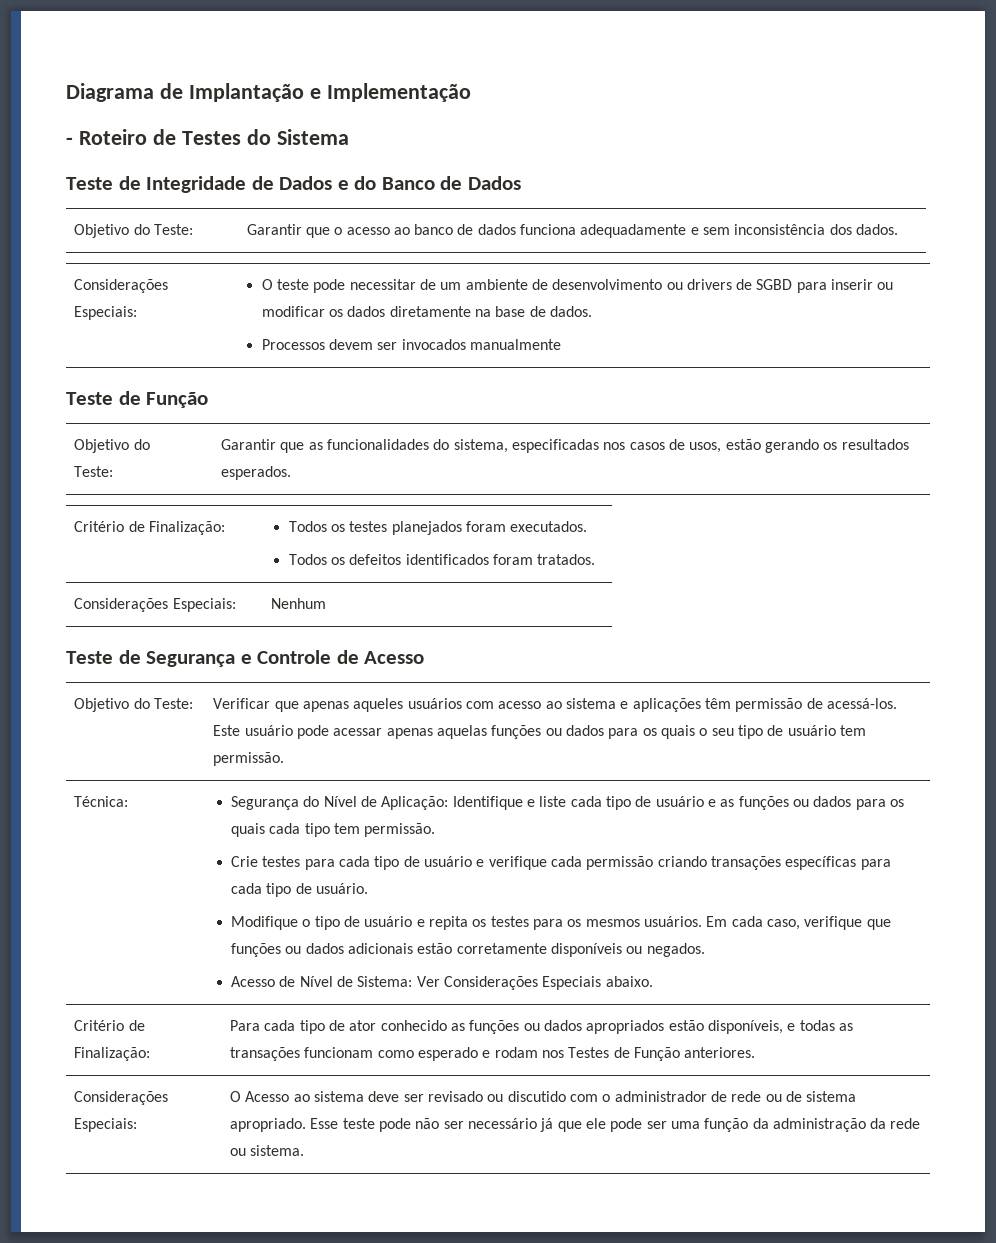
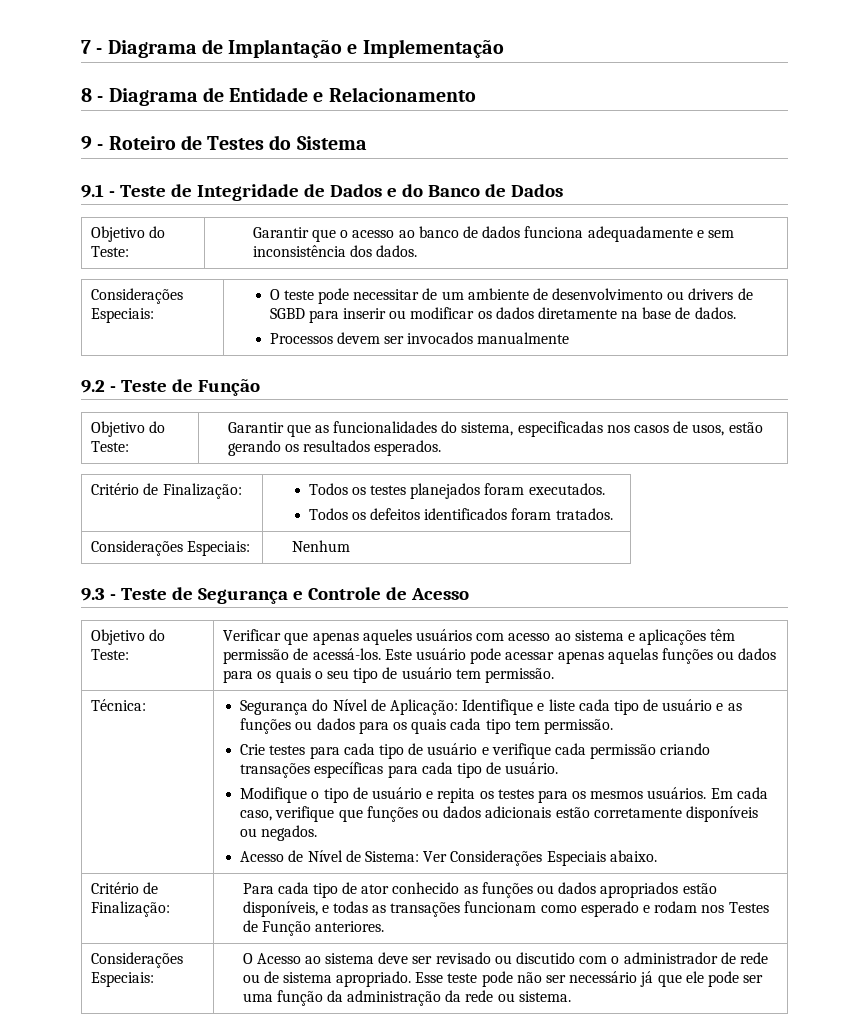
(66, 92) none -> [81,40,103,54] 7 -
(471, 92) none -> [81,87,476,106] [81,136,92,150] 8 - Diagrama de Entidade e Relacionamento // 9
(349, 137) none -> [81,184,115,198] 9.1 -
(561, 344) none -> [81,380,116,393] 9.2 -
(327, 603) none -> [81,588,116,601] 9.3 -

